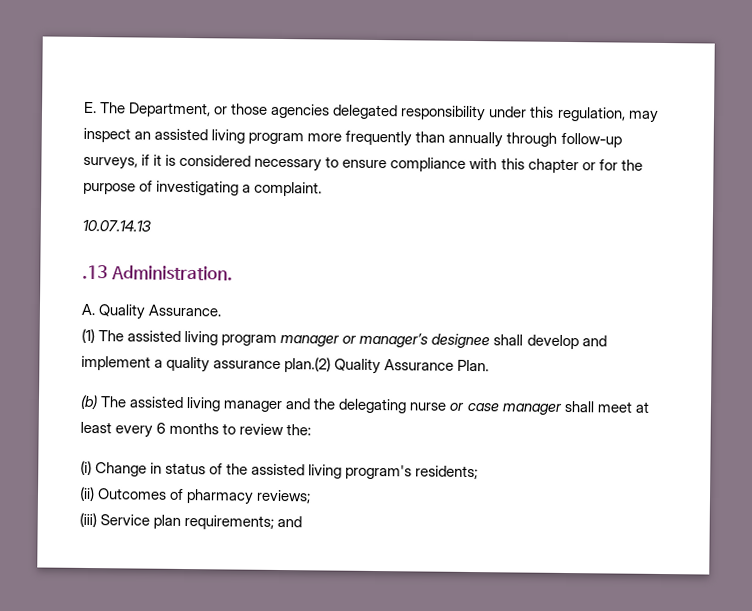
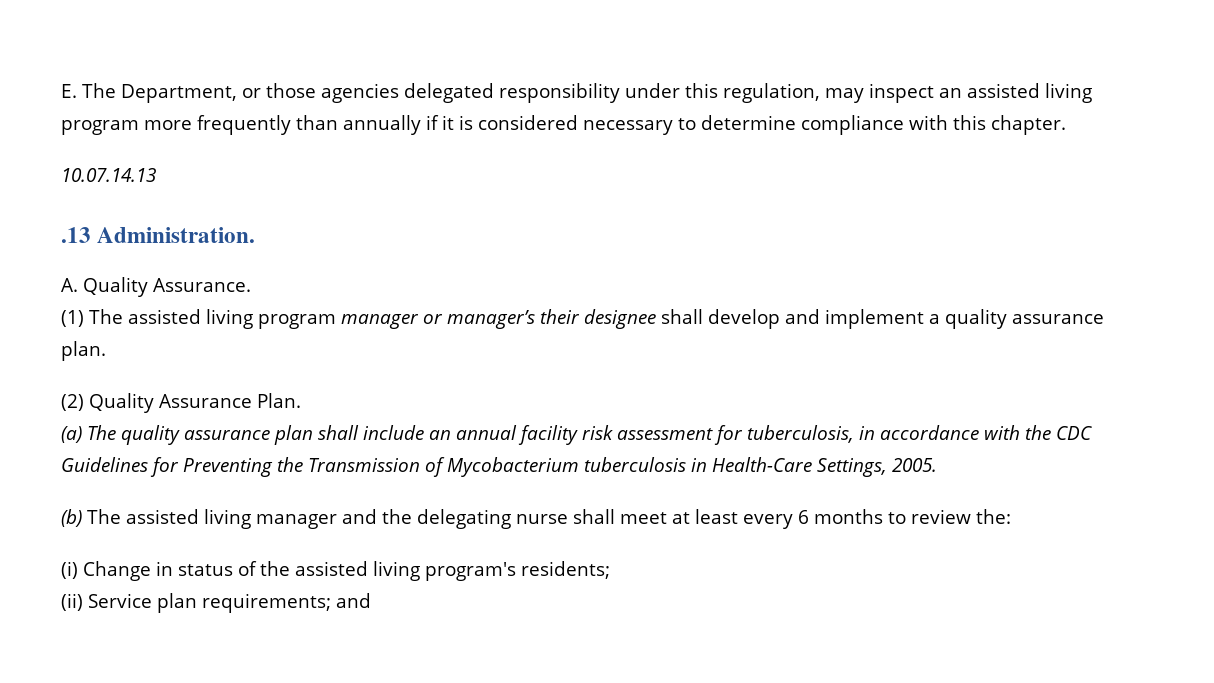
[506,132,622,148] [83,156,138,170] through follow-up surveys, -> (421, 125) none
[342,159,388,169] ensure -> [701,115,796,130] determine
[527,158,643,174] [83,180,323,197] chapter or for the purpose of investigating a complaint. -> [991,115,1066,135] chapter.
(429, 340) none -> [540,309,581,324] their
[284,357,332,373] plan.(2) -> [61,341,106,361] [61,394,84,411] plan. // (2)
(490, 365) none -> [61,425,1092,445] [61,457,937,477] // (a) The quality assurance plan shall include an annual facility risk assessment for tuberculosis, in accordance with the CDC Guidelines for Preventing the Transmission of Mycobacterium tuberculosis in Health-Care Settings, 2005.
[449,402,562,415] or case manager -> (568, 519) none
[97,488,312,505] [79,512,97,528] Outcomes of pharmacy reviews; // (iii) -> (83, 602) none

